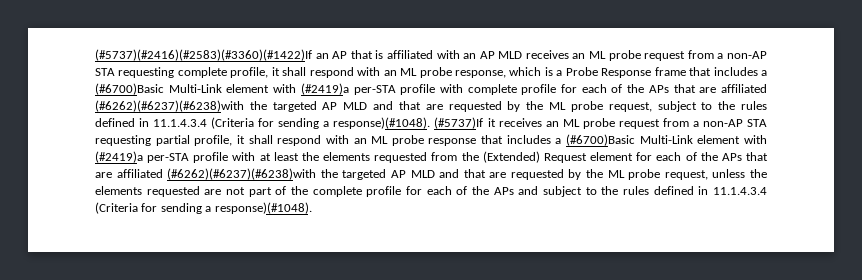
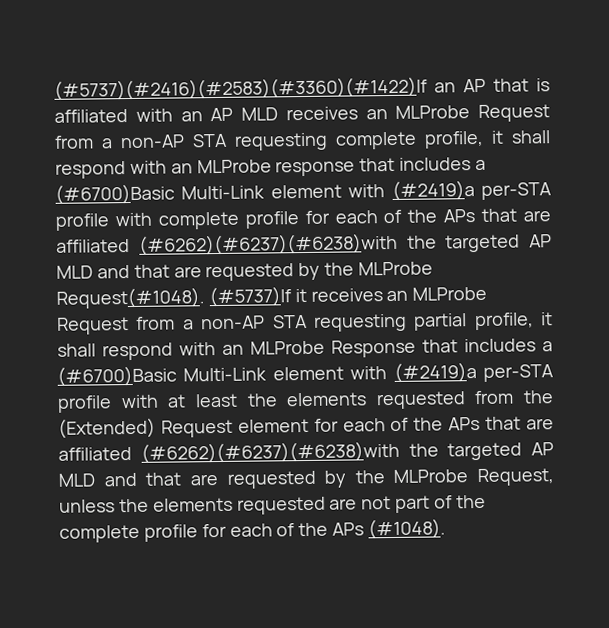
[589,50,686,61] ML probe request -> [395,104,550,122] MLProbe Request
[400,67,686,78] ML probe response, which is a Probe Response frame -> [196,159,356,177] MLProbe response
[549,101,768,112] [95,117,431,129] ML probe request, subject to the rules defined in 11.1.4.3.4 (Criteria for sending a response)(#1048). -> [358,261,434,276] [56,287,205,309] MLProbe Request(#1048).
[562,118,660,129] ML probe request -> [412,286,488,301] [57,317,129,335] MLProbe Request
[371,135,477,146] ML probe response -> [250,339,416,358] MLProbe Response
[607,169,708,180] ML probe request, -> [393,468,554,487] MLProbe Request,
[518,186,767,197] [95,202,312,214] and subject to the rules defined in 11.1.4.3.4 (Criteria for sending a response)(#1048). -> [368,518,447,540] (#1048).

